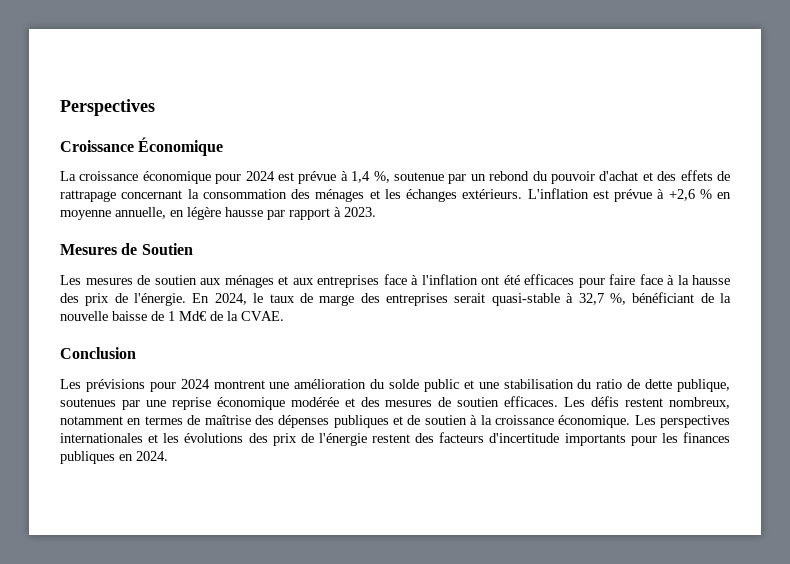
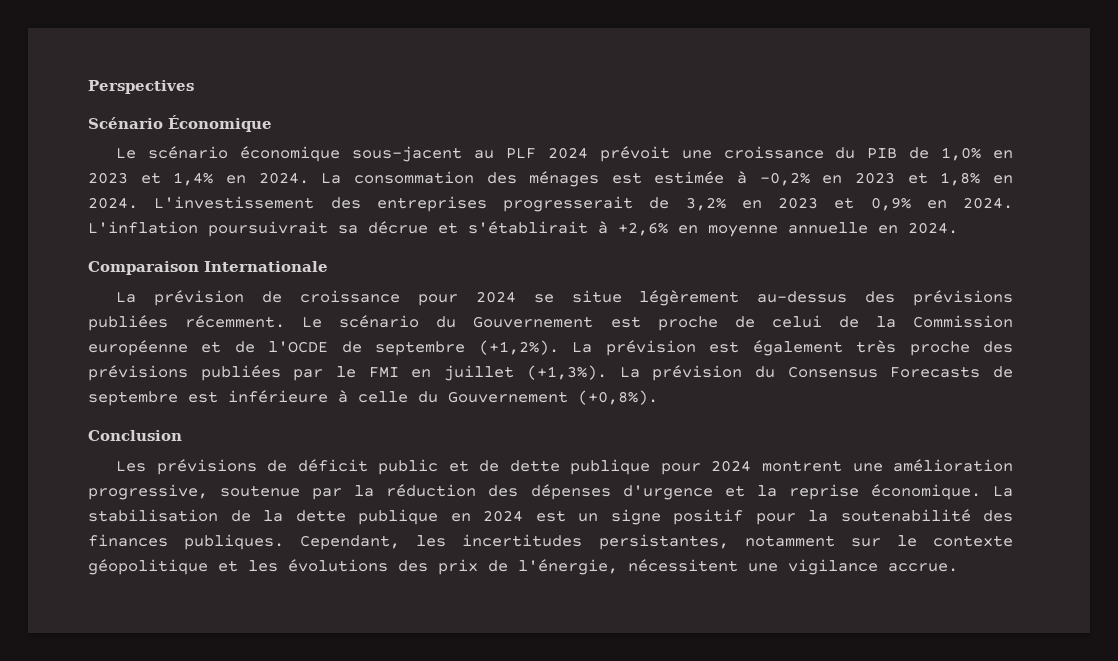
[60,140,134,152] Croissance -> [88,117,163,129] Scénario
[60,170,730,184] [60,188,731,202] [60,207,376,220] [60,243,193,255] [60,274,730,288] [60,292,731,306] [60,311,284,321] [60,347,136,359] [60,379,145,392] La croissance économique pour 2024 est prévue à 1,4 %, soutenue par un rebond du pouvoir d'achat et des effets de rattrapage concernant la consommation des ménages et les échanges extérieurs. L'inflation est prévue à +2,6 % en moyenne annuelle, en légère hausse par rapport à 2023. // Mesures de Soutien // Les mesures de soutien aux ménages et aux entreprises face à l'inflation ont été efficaces pour faire face à la hausse des prix de l'énergie. En 2024, le taux de marge des entreprises serait quasi-stable à 32,7 %, bénéficiant de la nouvelle baisse de 1 Md€ de la CVAE. // Conclusion // Les prévisions -> [116,146,1014,162] [88,171,1013,187] [88,196,1013,212] [88,221,958,237] [88,261,328,275] [116,290,1014,306] [88,315,1014,331] [88,340,1013,356] [88,365,1014,381] [88,390,658,406] [88,430,182,441] [116,459,651,475] Le scénario économique sous-jacent au PLF 2024 prévoit une croissance du PIB de 1,0% en 2023 et 1,4% en 2024. La consommation des ménages est estimée à -0,2% en 2023 et 1,8% en 2024. L'investissement des entreprises progresserait de 3,2% en 2023 et 0,9% en 2024. L'inflation poursuivrait sa décrue et s'établirait à +2,6% en moyenne annuelle en 2024. // Comparaison Internationale // La prévision de croissance pour 2024 se situe légèrement au-dessus des prévisions publiées récemment. Le scénario du Gouvernement est proche de celui de la Commission européenne et de l'OCDE de septembre (+1,2%). La prévision est également très proche des prévisions publiées par le FMI en juillet (+1,3%). La prévision du Consensus Forecasts de septembre est inférieure à celle du Gouvernement (+0,8%). // Conclusion // Les prévisions de déficit public et de dette publique
[370,379,730,392] [60,396,730,410] [60,415,730,428] [60,433,143,443] du solde public et une stabilisation du ratio de dette publique, soutenues par une reprise économique modérée et des mesures de soutien efficaces. Les défis restent nombreux, notamment en termes de maîtrise des dépenses publiques et de soutien à la croissance économique. Les perspectives internationales -> [88,484,1014,500] [88,509,1013,525] [88,534,1013,550] [88,559,208,575] progressive, soutenue par la réduction des dépenses d'urgence et la reprise économique. La stabilisation de la dette publique en 2024 est un signe positif pour la soutenabilité des finances publiques. Cependant, les incertitudes persistantes, notamment sur le contexte géopolitique
[318,432,730,446] [60,451,168,464] l'énergie restent des facteurs d'incertitude importants pour les finances publiques en 2024. -> [518,559,958,575] l'énergie, nécessitent une vigilance accrue.

